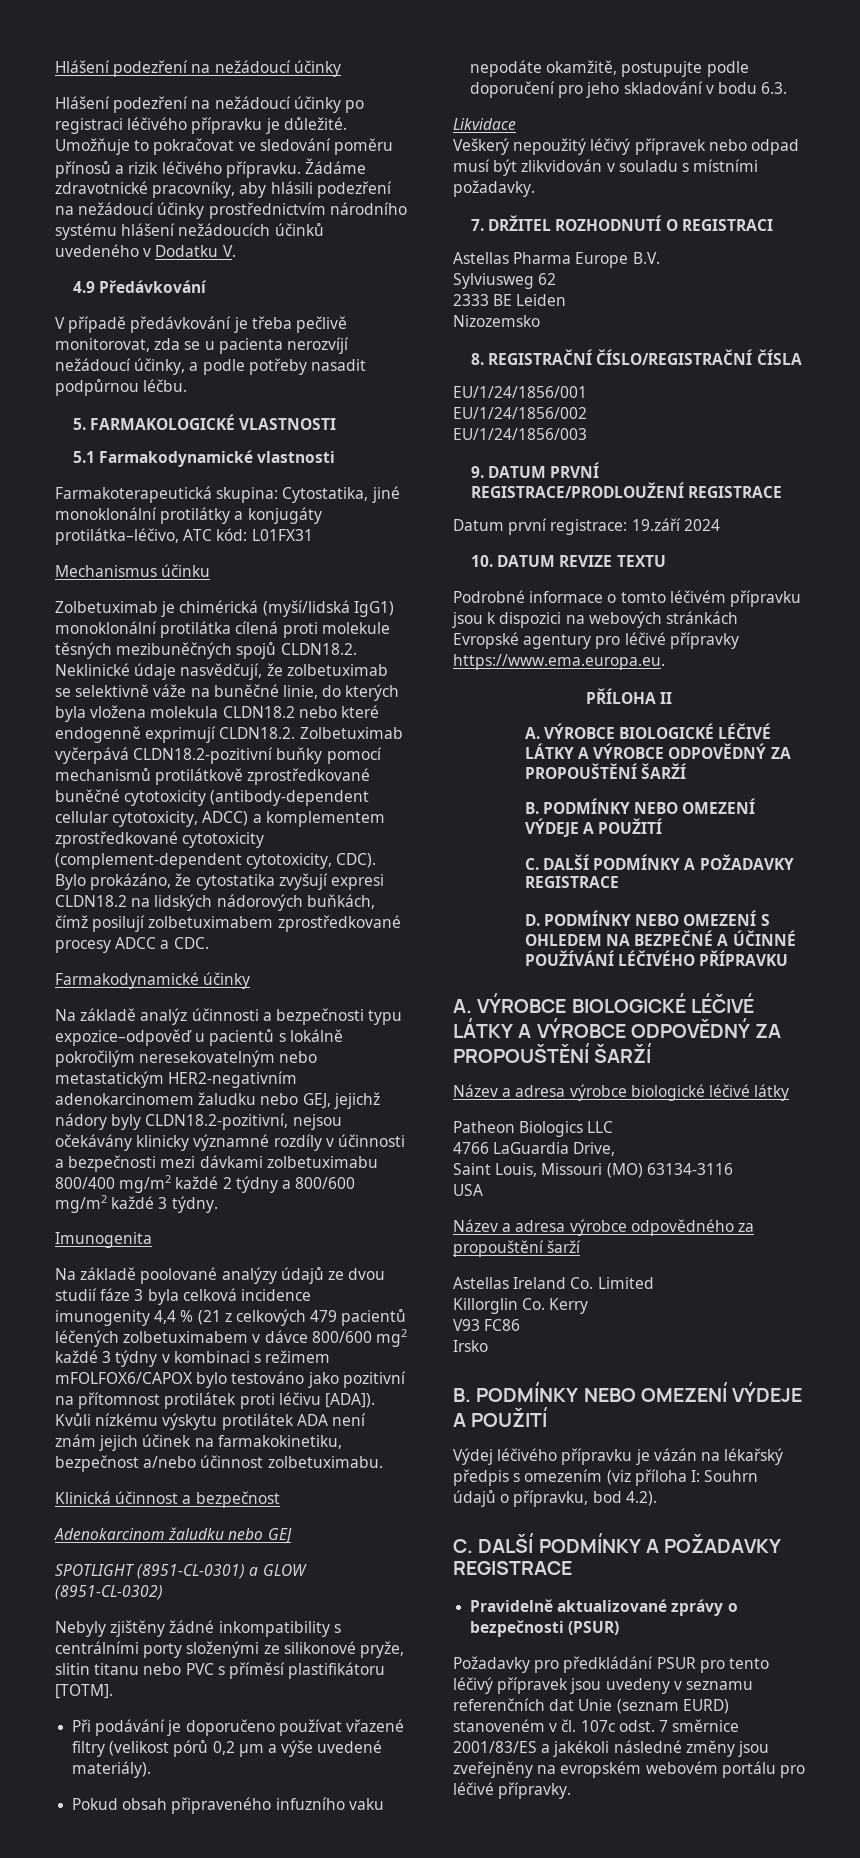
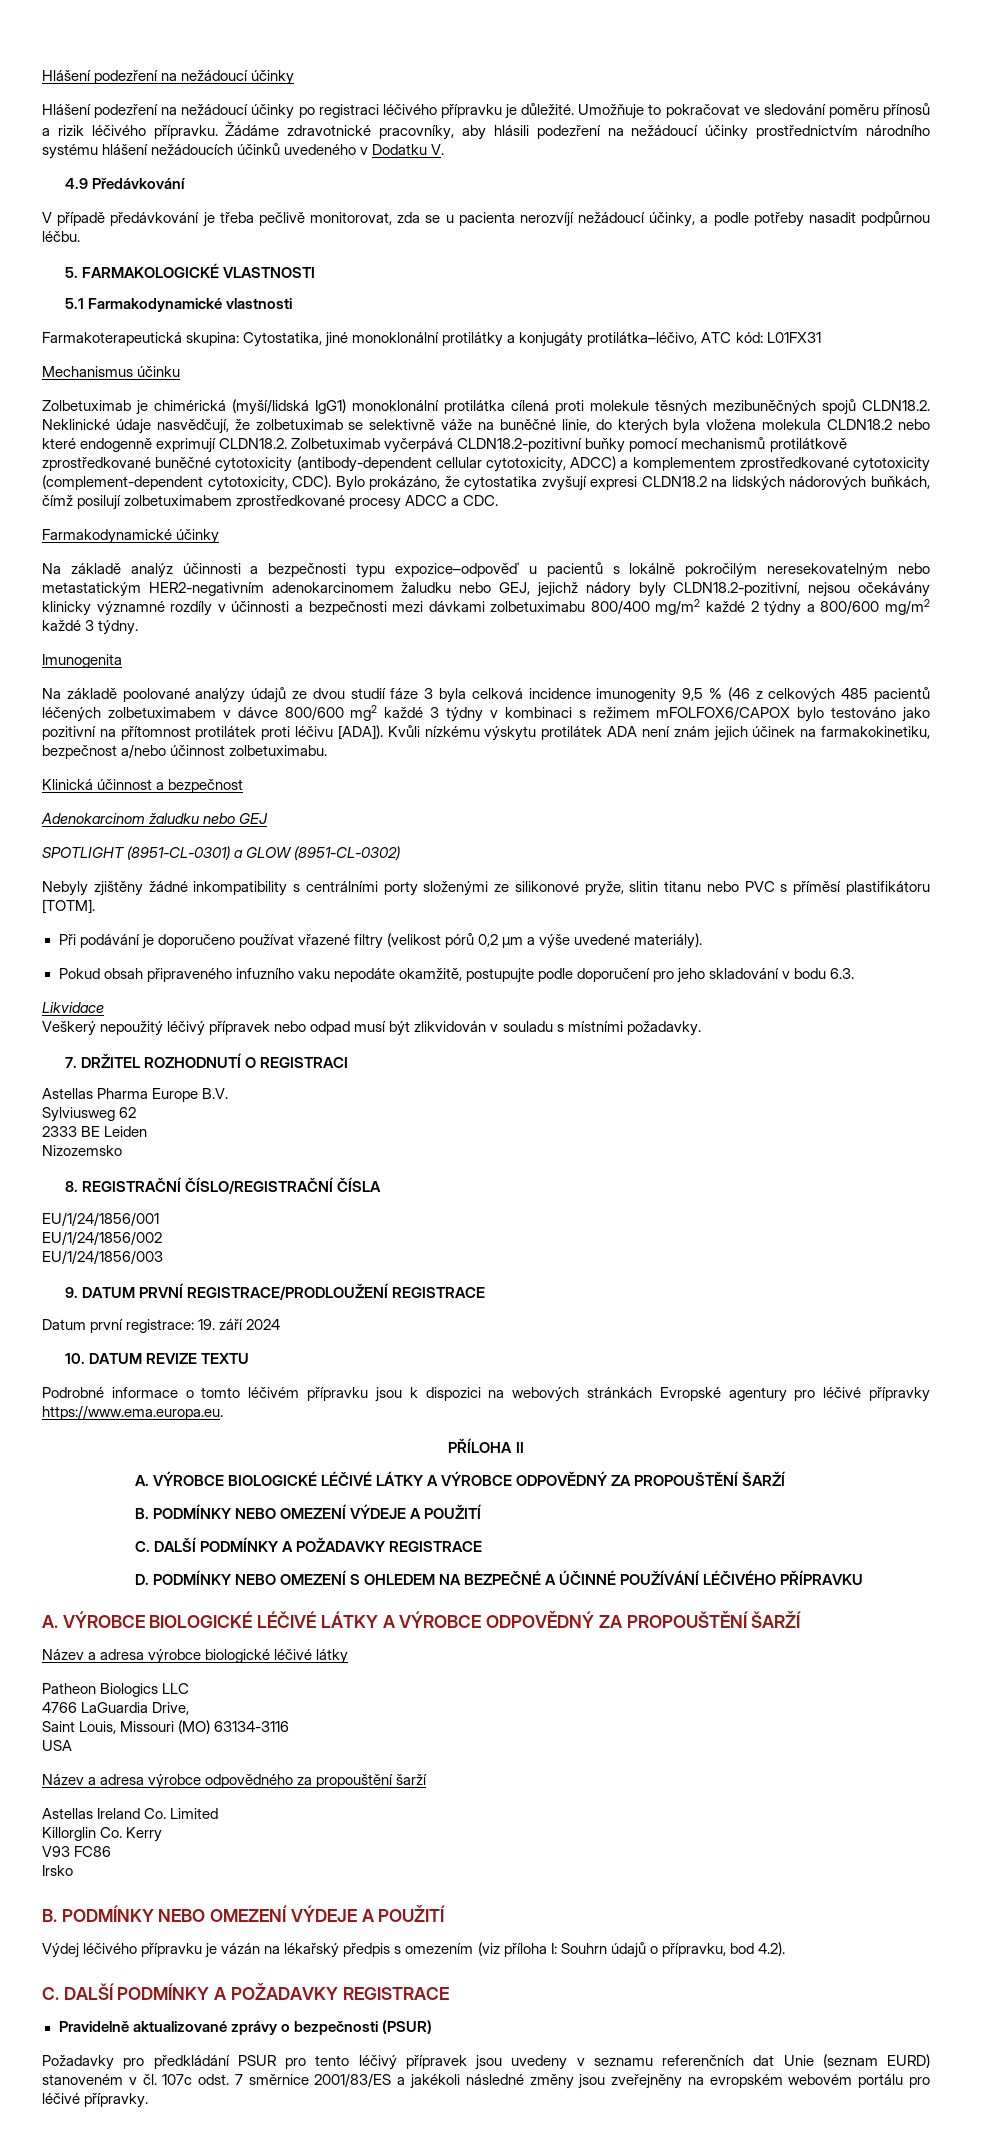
[154,1310,221,1325] 4,4 % (21 -> [682,687,750,701] 9,5 % (46
[310,1310,338,1322] 479 -> [841,688,869,699] 485
[631,518,681,531] 19.září -> [198,1319,244,1330] 19. září

